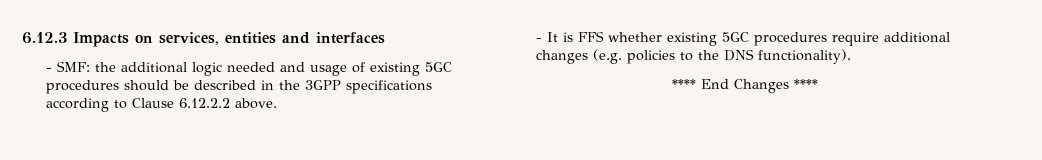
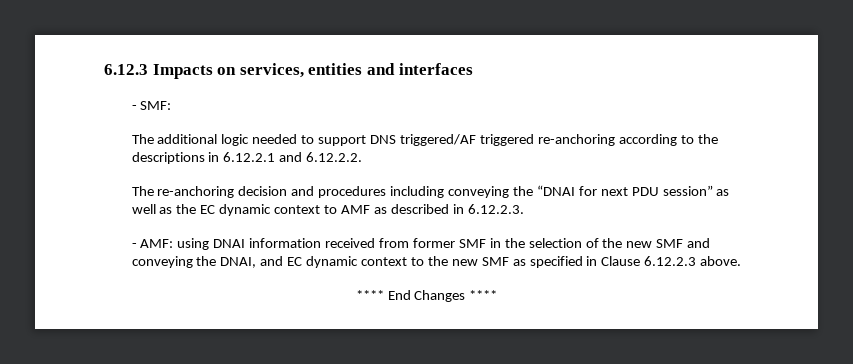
[94,62,116,72] the -> [131,134,154,144] // The
[279,62,452,76] [45,80,432,94] [45,98,277,112] [535,31,950,46] [535,49,851,64] and usage of existing 5GC procedures should be described in the 3GPP specifications according to Clause 6.12.2.2 above. // - It is FFS whether existing 5GC procedures require additional changes (e.g. policies to the DNS functionality). -> [301,134,718,146] [131,152,363,164] [131,185,730,198] [131,204,524,216] [131,238,711,250] [131,256,742,268] to support DNS triggered/AF triggered re-anchoring according to the descriptions in 6.12.2.1 and 6.12.2.2. // The re-anchoring decision and procedures including conveying the “DNAI for next PDU session” as well as the EC dynamic context to AMF as described in 6.12.2.3. // - AMF: using DNAI information received from former SMF in the selection of the new SMF and conveying the DNAI, and EC dynamic context to the new SMF as specified in Clause 6.12.2.3 above.

